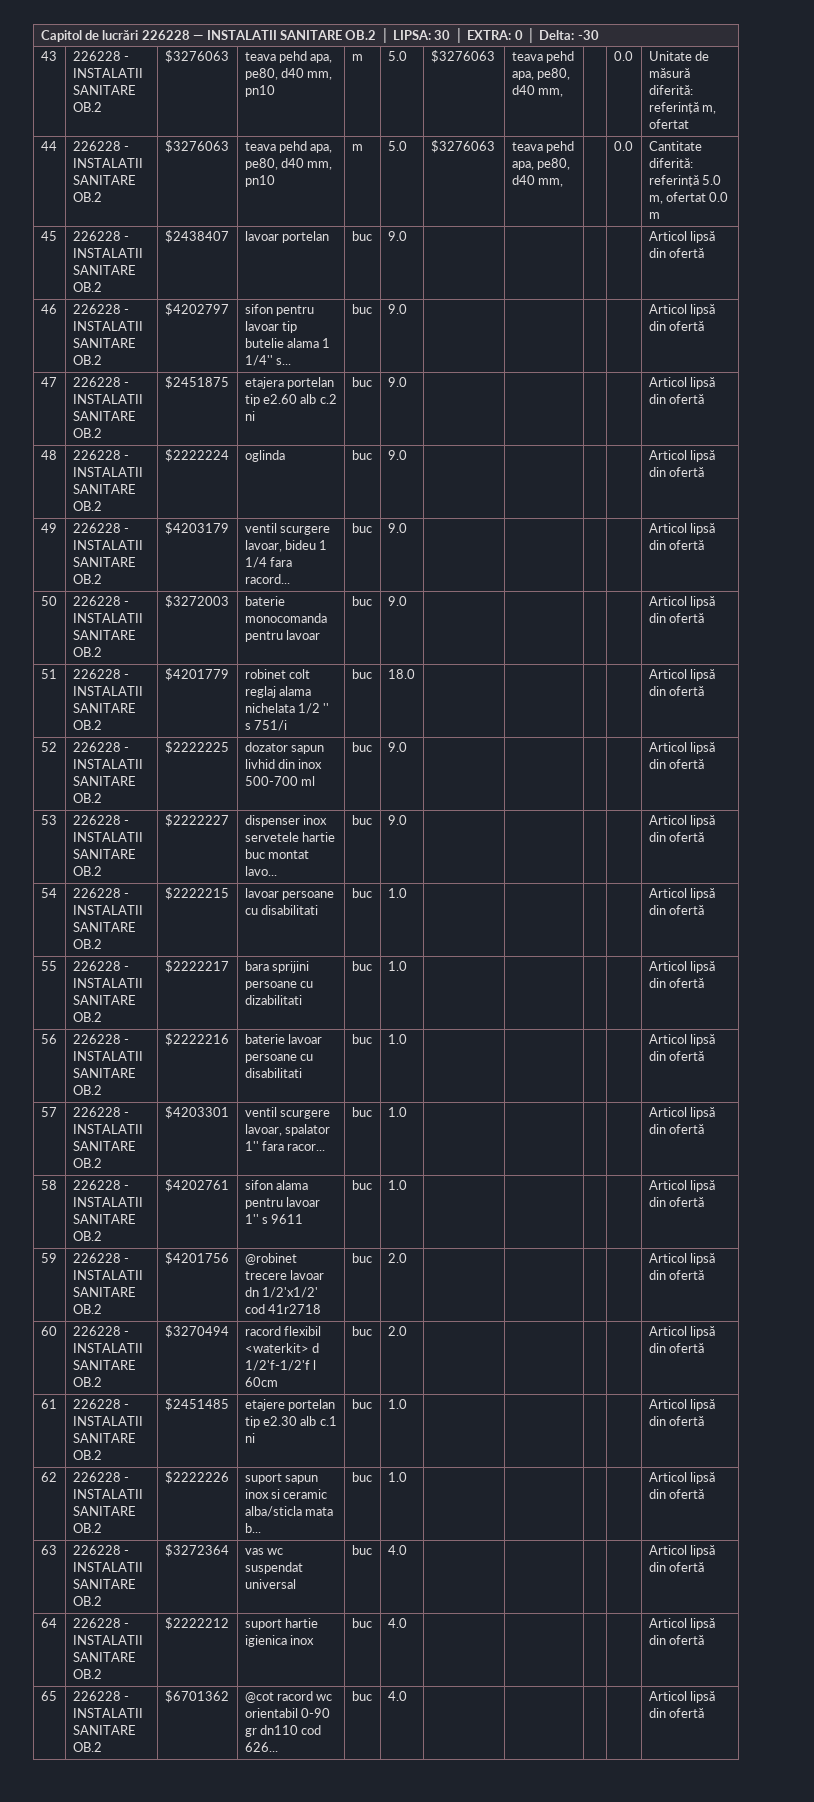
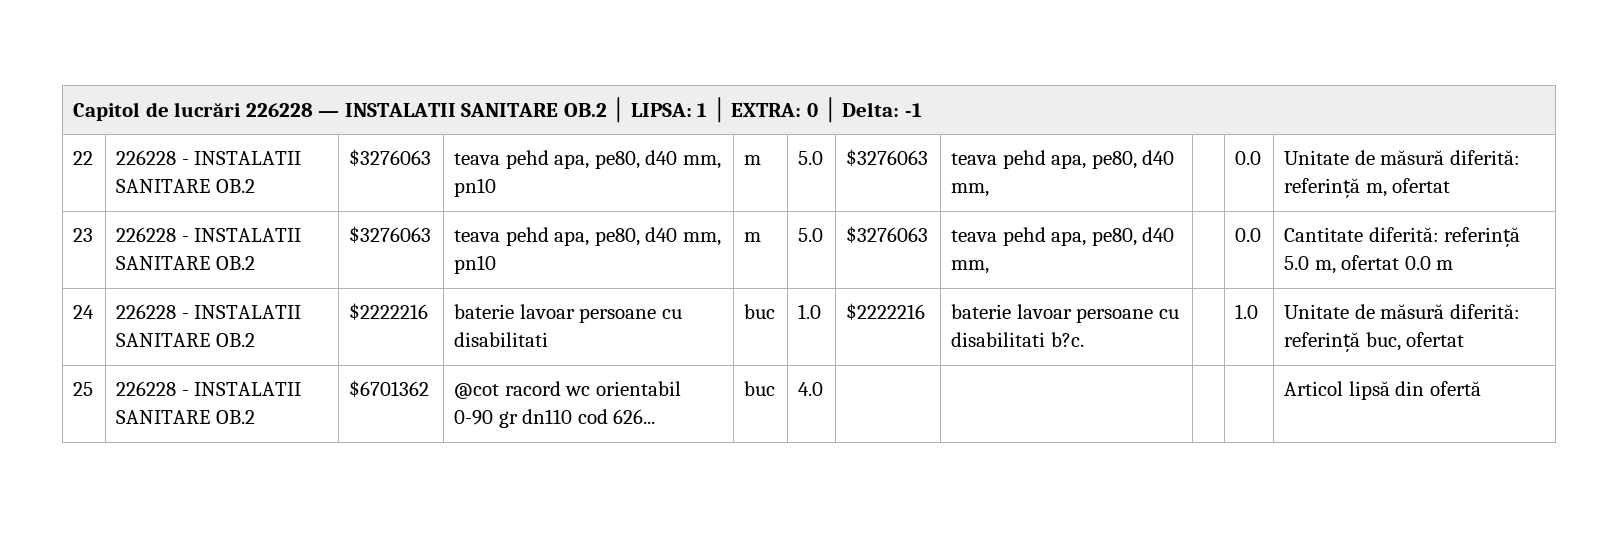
[434,30,451,40] 30 -> [697,103,708,117] 1
[577,30,599,40] [40,51,57,61] -30 // 43 -> [904,103,922,117] [73,151,94,165] -1 // 22
[40,141,57,151] 44 -> [73,228,94,242] 23
[40,231,57,241] [72,231,130,241] [72,248,143,258] [72,265,136,275] [72,282,102,292] [164,230,229,243] [244,231,330,243] [351,231,372,241] [387,231,407,241] [648,231,716,243] [648,248,705,258] [40,304,57,314] [72,304,130,314] [72,321,143,331] [72,338,136,348] [72,355,102,365] [164,303,229,316] [244,304,315,316] [244,321,298,333] [244,338,331,348] [244,355,292,366] [351,304,372,314] [387,304,407,314] [648,304,716,316] [648,321,705,331] [40,377,57,387] [72,377,130,387] [72,394,143,404] [72,411,136,421] [72,428,102,438] [164,376,229,389] [244,377,335,389] [244,394,337,406] [244,411,255,421] [351,377,372,387] [387,377,407,387] [648,377,716,389] [648,394,705,404] [40,450,57,460] [72,450,130,460] [72,467,143,477] [72,484,136,494] [72,501,102,511] [164,449,229,462] [244,450,285,462] [351,450,372,460] [387,450,407,460] [648,450,716,462] [648,467,705,477] [40,523,57,533] [72,523,130,533] [72,540,143,550] [72,557,136,567] [72,574,102,584] [164,522,229,535] [244,523,331,535] [244,540,328,552] [244,557,293,568] [244,574,290,584] [351,523,372,533] [387,523,407,533] [648,523,716,535] [648,540,705,550] [40,596,57,606] [72,596,130,606] [72,613,143,623] [72,630,136,640] [72,647,102,657] [164,595,229,608] [244,596,285,606] [244,613,327,623] [244,630,321,642] [351,596,372,606] [387,596,407,606] [648,596,716,608] [648,613,705,623] [40,669,57,679] [72,669,130,679] [72,686,143,696] [72,703,136,713] [72,720,102,730] [164,668,229,681] [244,669,311,679] [244,686,312,698] [244,703,330,714] [244,720,288,731] [351,669,372,679] [387,669,415,679] [648,669,716,681] [648,686,705,696] [40,742,57,752] [72,742,130,752] [72,759,143,769] [72,776,136,786] [72,793,102,803] [164,741,229,754] [244,742,325,754] [244,759,323,769] [244,776,316,786] [351,742,372,752] [387,742,407,752] [648,742,716,754] [648,759,705,769] [40,815,57,825] [72,815,130,825] [72,832,143,842] [72,849,136,859] [72,866,102,876] [164,814,229,827] [244,815,328,827] [244,832,336,842] [244,849,310,859] [244,866,277,876] [351,815,372,825] [387,815,407,825] [648,815,716,827] [648,832,705,842] [40,888,57,898] [72,888,130,898] [72,905,143,915] [72,922,136,932] [72,939,102,949] [164,887,229,900] [244,888,335,900] [244,905,319,915] [351,888,372,898] [387,888,407,898] [648,888,716,900] [648,905,705,915] [40,961,57,971] [72,961,130,971] [72,978,143,988] [72,995,136,1005] [72,1012,102,1022] [164,960,229,973] [244,961,310,973] [244,981,314,990] [244,995,302,1005] [351,961,372,971] [387,961,407,971] [648,961,716,973] [648,978,705,988] [40,1034,57,1044] 45 | 226228 - INSTALATII SANITARE OB.2 | $2438407 | lavoar portelan | buc | 9.0 | | | | | Articol lipsă din ofertă // 46 | 226228 - INSTALATII SANITARE OB.2 | $4202797 | sifon pentru lavoar tip butelie alama 1 1/4'' s... | buc | 9.0 | | | | | Articol lipsă din ofertă // 47 | 226228 - INSTALATII SANITARE OB.2 | $2451875 | etajera portelan tip e2.60 alb c.2 ni | buc | 9.0 | | | | | Articol lipsă din ofertă // 48 | 226228 - INSTALATII SANITARE OB.2 | $2222224 | oglinda | buc | 9.0 | | | | | Articol lipsă din ofertă // 49 | 226228 - INSTALATII SANITARE OB.2 | $4203179 | ventil scurgere lavoar, bideu 1 1/4 fara racord... | buc | 9.0 | | | | | Articol lipsă din ofertă // 50 | 226228 - INSTALATII SANITARE OB.2 | $3272003 | baterie monocomanda pentru lavoar | buc | 9.0 | | | | | Articol lipsă din ofertă // 51 | 226228 - INSTALATII SANITARE OB.2 | $4201779 | robinet colt reglaj alama nichelata 1/2 '' s 751/i | buc | 18.0 | | | | | Articol lipsă din ofertă // 52 | 226228 - INSTALATII SANITARE OB.2 | $2222225 | dozator sapun livhid din inox 500-700 ml | buc | 9.0 | | | | | Articol lipsă din ofertă // 53 | 226228 - INSTALATII SANITARE OB.2 | $2222227 | dispenser inox servetele hartie buc montat lavo... | buc | 9.0 | | | | | Articol lipsă din ofertă // 54 | 226228 - INSTALATII SANITARE OB.2 | $2222215 | lavoar persoane cu disabilitati | buc | 1.0 | | | | | Articol lipsă din ofertă // 55 | 226228 - INSTALATII SANITARE OB.2 | $2222217 | bara sprijini persoane cu dizabilitati | buc | 1.0 | | | | | Articol lipsă din ofertă // 56 -> [73,305,95,319] 24
[648,1034,716,1046] [648,1051,705,1061] [40,1107,57,1117] [72,1107,130,1117] [72,1124,143,1134] [72,1141,136,1151] [72,1158,102,1168] [164,1106,229,1119] [244,1107,331,1119] [244,1124,331,1136] [244,1141,326,1151] [351,1107,372,1117] [387,1107,407,1117] [648,1107,716,1119] [648,1124,705,1134] [40,1180,57,1190] [72,1180,130,1190] [72,1197,143,1207] [72,1214,136,1224] [72,1231,102,1241] [164,1179,229,1192] [244,1180,309,1190] [244,1197,321,1209] [244,1214,304,1224] [351,1180,372,1190] [387,1180,407,1190] [648,1180,716,1192] [648,1197,705,1207] [40,1253,57,1263] [72,1253,130,1263] [72,1270,143,1280] [72,1287,136,1297] [72,1304,102,1314] [164,1252,229,1265] [244,1253,297,1265] [244,1270,325,1280] [244,1287,319,1298] [244,1304,322,1314] [351,1253,372,1263] [387,1253,407,1263] [648,1253,716,1265] [648,1270,705,1280] [40,1326,57,1336] [72,1326,130,1336] [72,1343,143,1353] [72,1360,136,1370] [72,1377,102,1387] [164,1325,229,1338] [244,1326,322,1336] [244,1343,320,1353] [244,1360,317,1371] [244,1377,278,1387] [351,1326,372,1336] [387,1326,407,1336] [648,1326,716,1338] [648,1343,705,1353] [40,1399,57,1409] [72,1399,130,1409] [72,1416,143,1426] [72,1433,136,1443] [72,1450,102,1460] [164,1398,229,1411] [244,1399,336,1411] [244,1416,337,1428] [244,1433,255,1443] [351,1399,372,1409] [387,1399,407,1409] [648,1399,716,1411] [648,1416,705,1426] [40,1472,57,1482] [72,1472,130,1482] [72,1489,143,1499] [72,1506,136,1516] [72,1523,102,1533] [164,1471,229,1484] [244,1473,319,1484] [244,1489,328,1499] [244,1506,334,1517] [244,1523,261,1533] [351,1472,372,1482] [387,1472,407,1482] [648,1472,716,1484] [648,1489,705,1499] [40,1545,57,1555] [72,1545,130,1555] [72,1562,143,1572] [72,1579,136,1589] [72,1596,102,1606] [164,1544,229,1557] [244,1548,284,1555] [244,1562,303,1574] [244,1579,296,1589] [351,1545,372,1555] [387,1545,407,1555] [648,1545,716,1557] [648,1562,705,1572] [40,1618,57,1628] [72,1618,130,1628] [72,1635,143,1645] [72,1652,136,1662] [72,1669,102,1679] [164,1617,229,1630] [244,1618,319,1630] [244,1635,315,1647] [351,1618,372,1628] [387,1618,407,1628] [648,1618,716,1630] [648,1635,705,1645] [40,1691,57,1701] | | | | Articol lipsă din ofertă // 57 | 226228 - INSTALATII SANITARE OB.2 | $4203301 | ventil scurgere lavoar, spalator 1'' fara racor... | buc | 1.0 | | | | | Articol lipsă din ofertă // 58 | 226228 - INSTALATII SANITARE OB.2 | $4202761 | sifon alama pentru lavoar 1'' s 9611 | buc | 1.0 | | | | | Articol lipsă din ofertă // 59 | 226228 - INSTALATII SANITARE OB.2 | $4201756 | @robinet trecere lavoar dn 1/2'x1/2' cod 41r2718 | buc | 2.0 | | | | | Articol lipsă din ofertă // 60 | 226228 - INSTALATII SANITARE OB.2 | $3270494 | racord flexibil <waterkit> d 1/2'f-1/2'f l 60cm | buc | 2.0 | | | | | Articol lipsă din ofertă // 61 | 226228 - INSTALATII SANITARE OB.2 | $2451485 | etajere portelan tip e2.30 alb c.1 ni | buc | 1.0 | | | | | Articol lipsă din ofertă // 62 | 226228 - INSTALATII SANITARE OB.2 | $2222226 | suport sapun inox si ceramic alba/sticla mata b... | buc | 1.0 | | | | | Articol lipsă din ofertă // 63 | 226228 - INSTALATII SANITARE OB.2 | $3272364 | vas wc suspendat universal | buc | 4.0 | | | | | Articol lipsă din ofertă // 64 | 226228 - INSTALATII SANITARE OB.2 | $2222212 | suport hartie igienica inox | buc | 4.0 | | | | | Articol lipsă din ofertă // 65 -> [846,303,926,320] [951,304,1179,323] [951,332,1084,347] [1235,304,1259,319] [1284,304,1520,319] [1284,332,1465,352] [73,382,94,396] $2222216 | baterie lavoar persoane cu disabilitati b?c. | | 1.0 | Unitate de măsură diferită: referință buc, ofertat // 25

